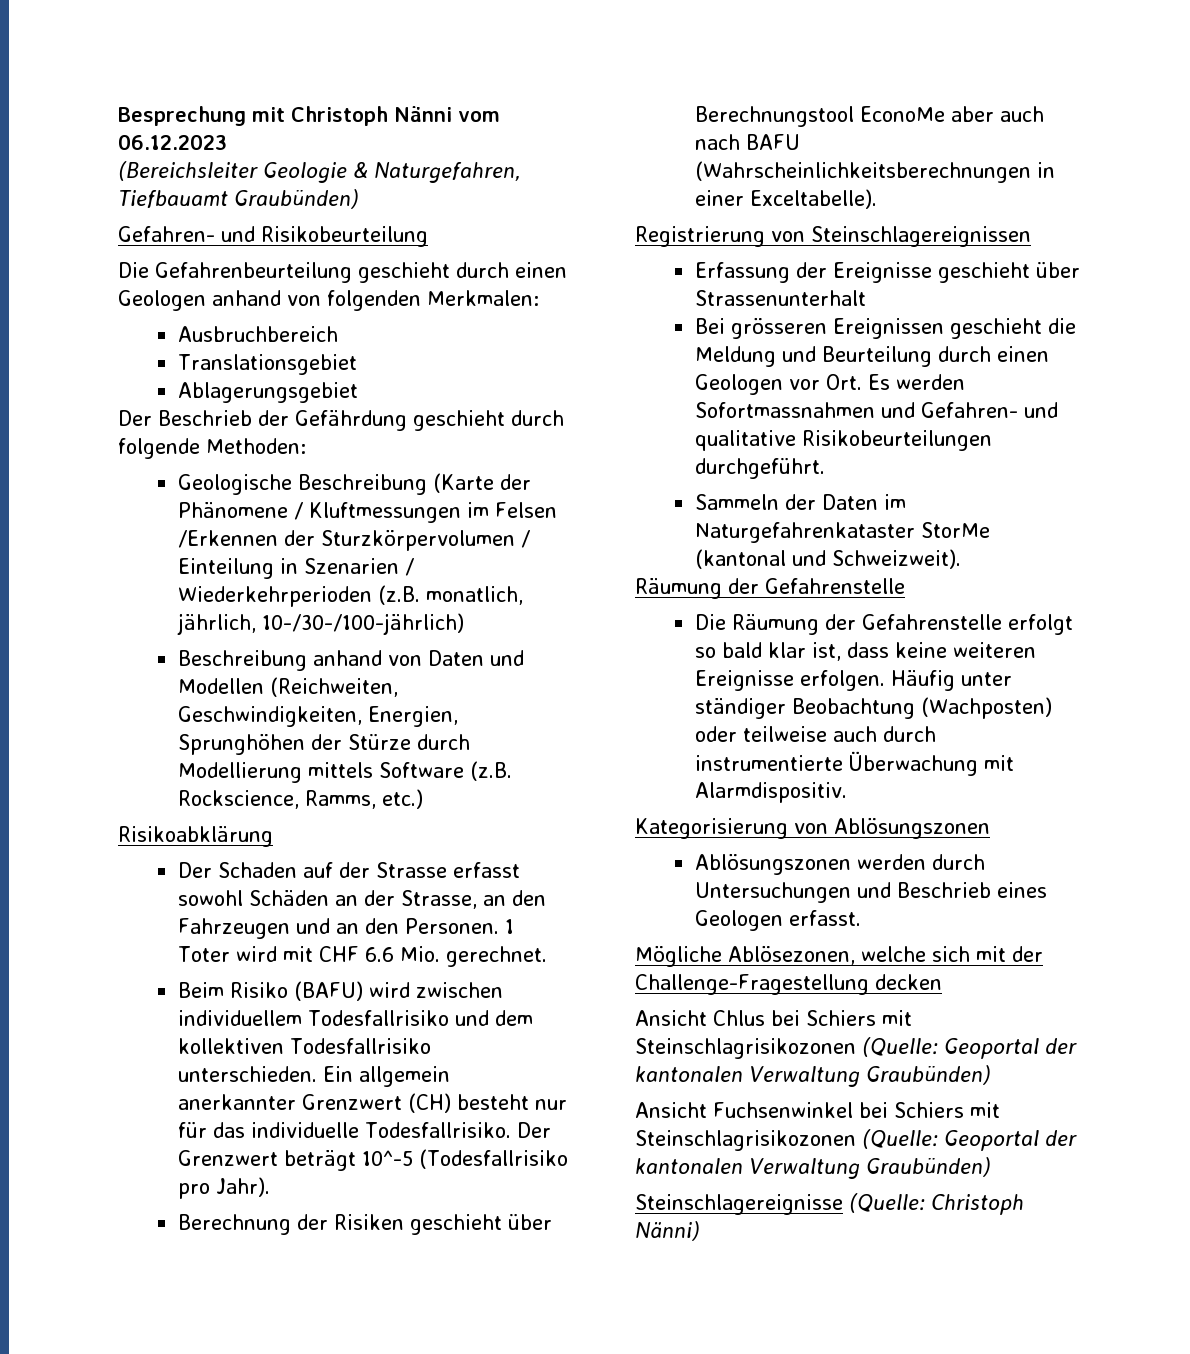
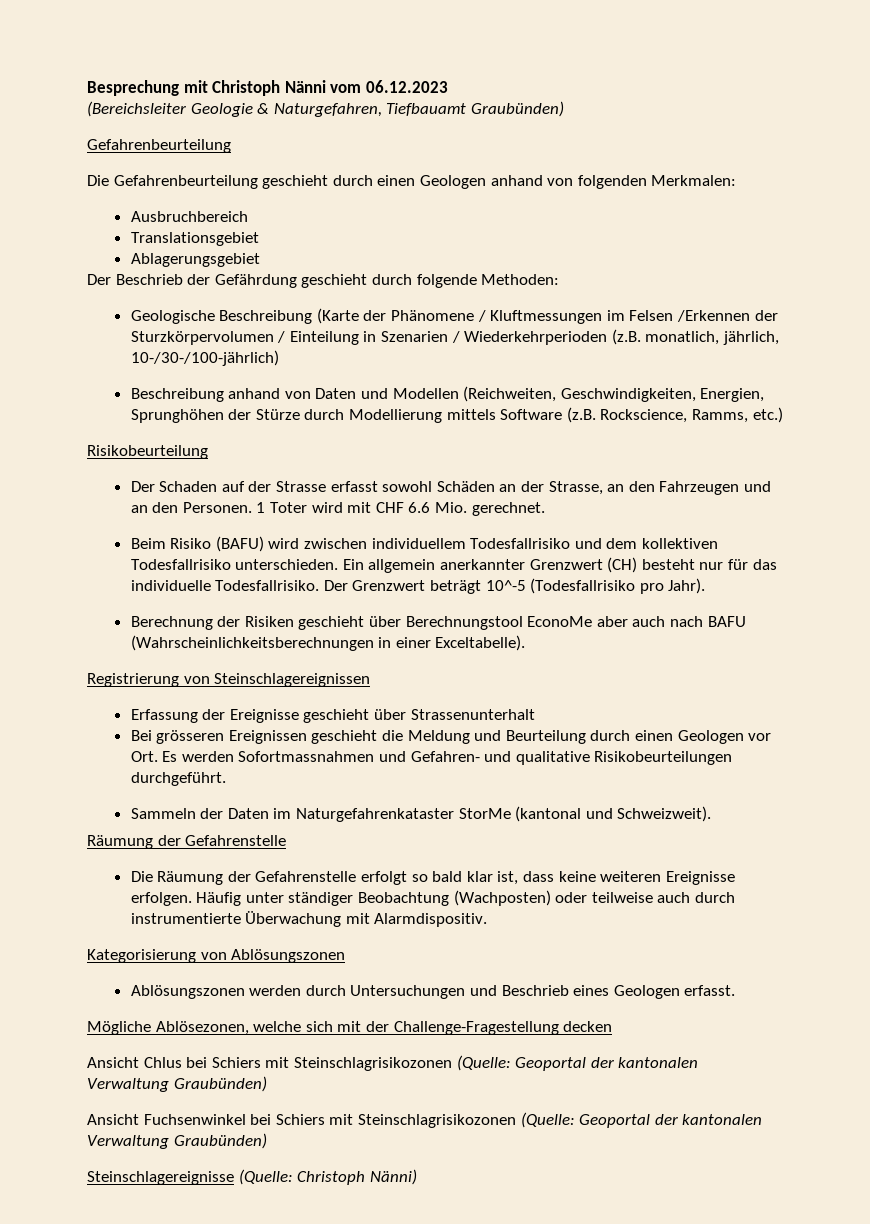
[118,226,428,247] Gefahren- und Risikobeurteilung -> [87,139,231,153] Gefahrenbeurteilung
[118,826,273,847] Risikoabklärung -> [87,445,208,459] Risikobeurteilung

